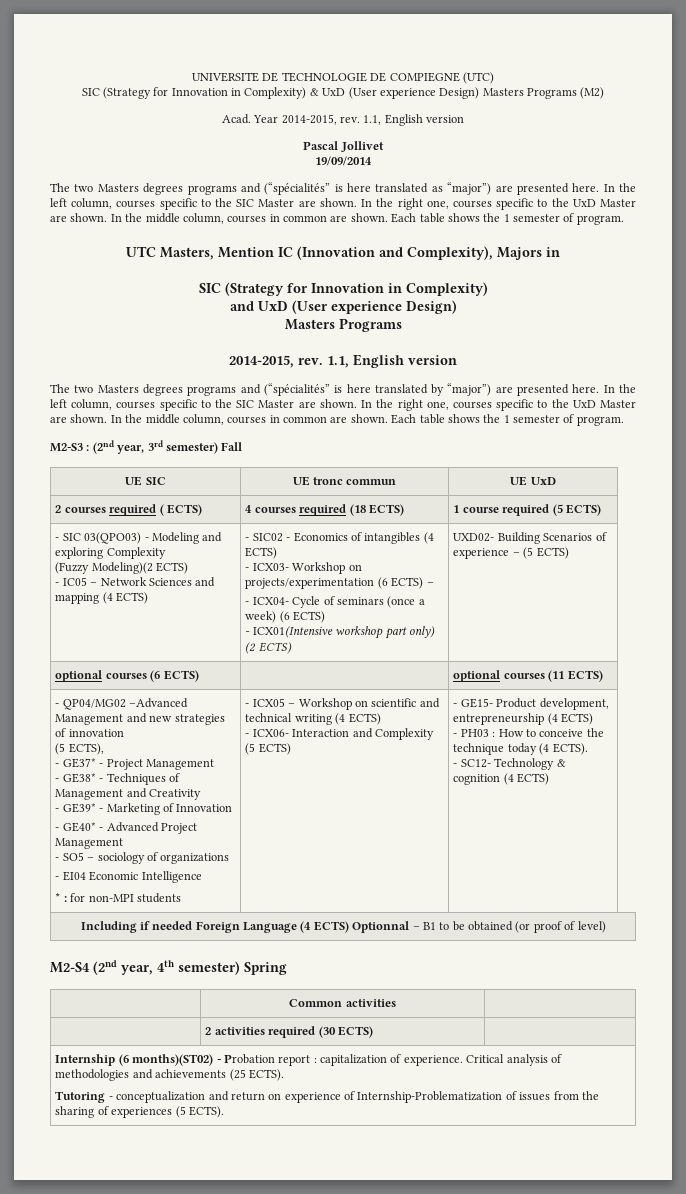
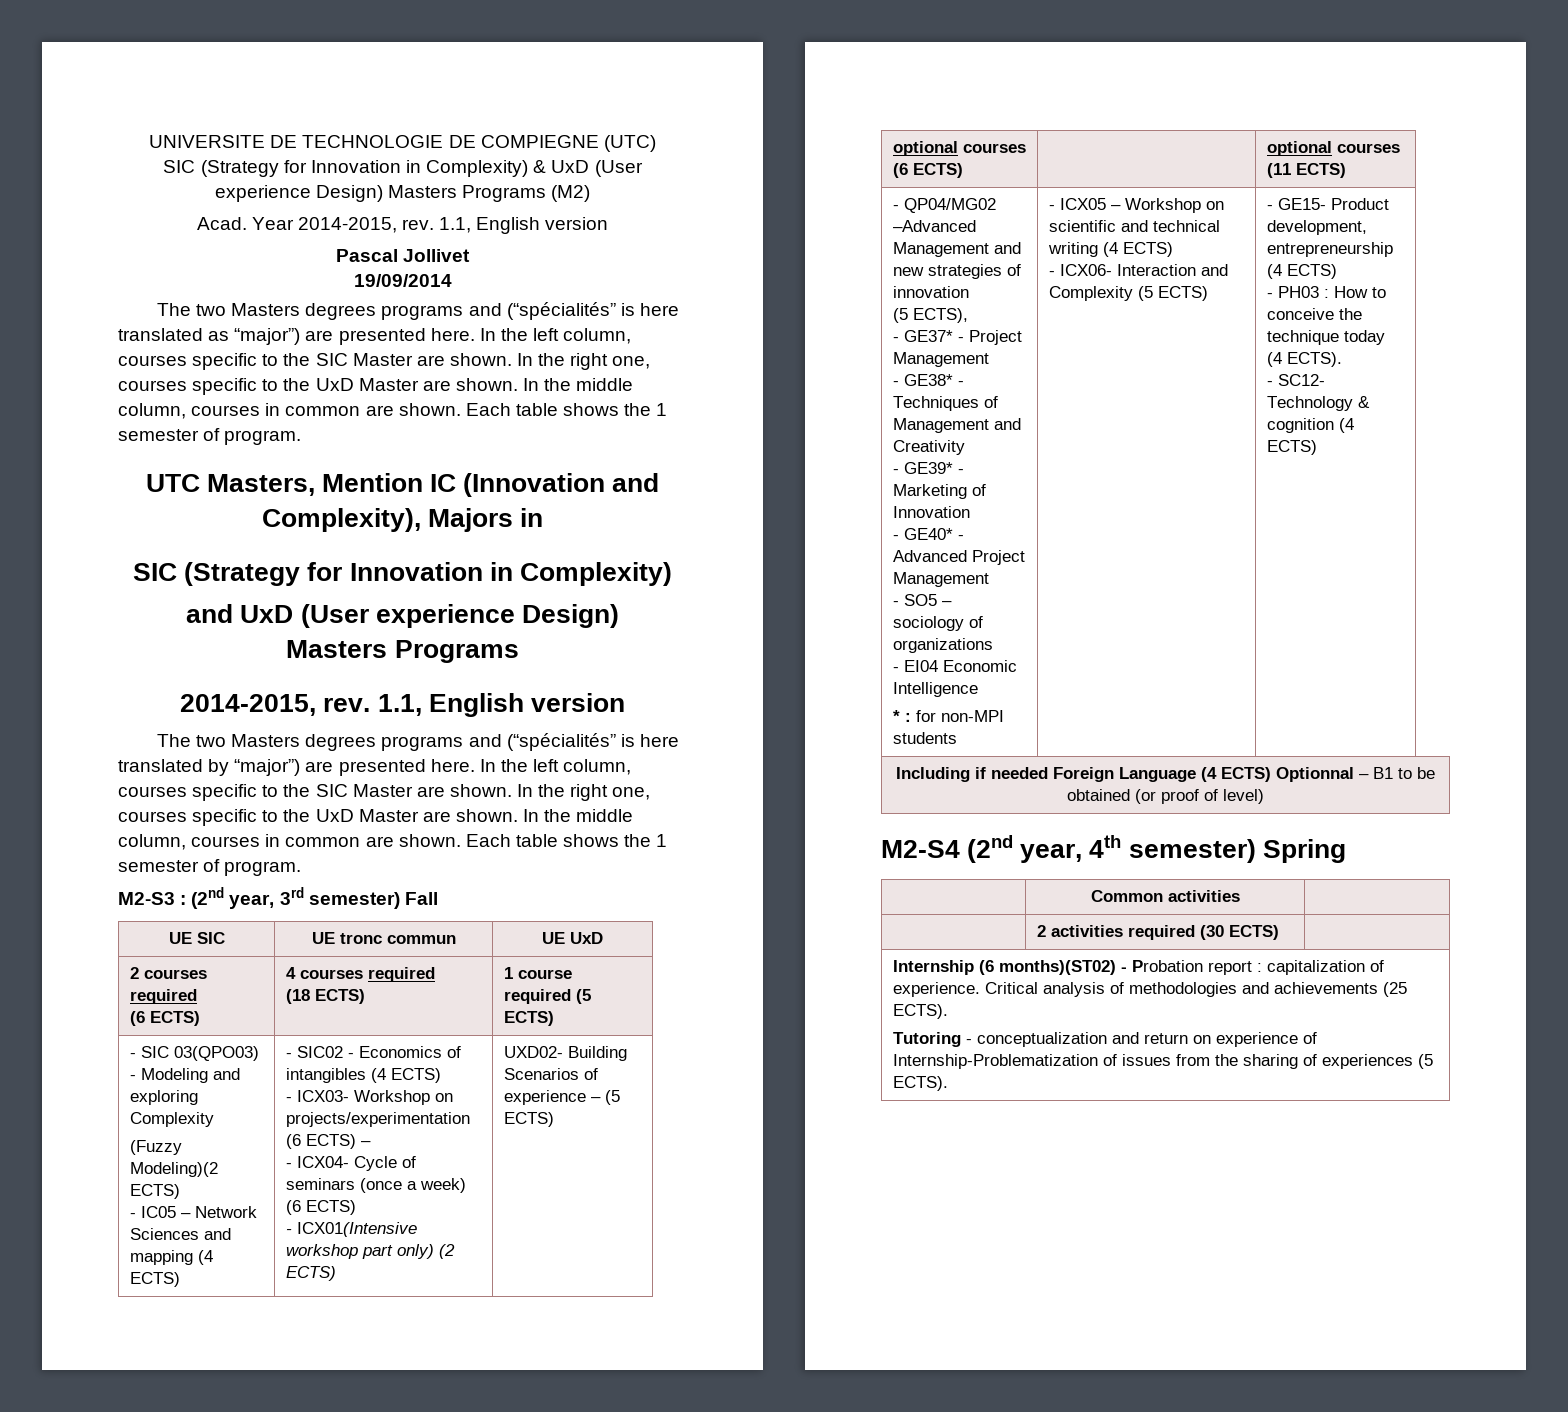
[159,504,164,516] ( -> [129,1011,145,1026] // (6
(347, 510) none -> (435, 974) //

